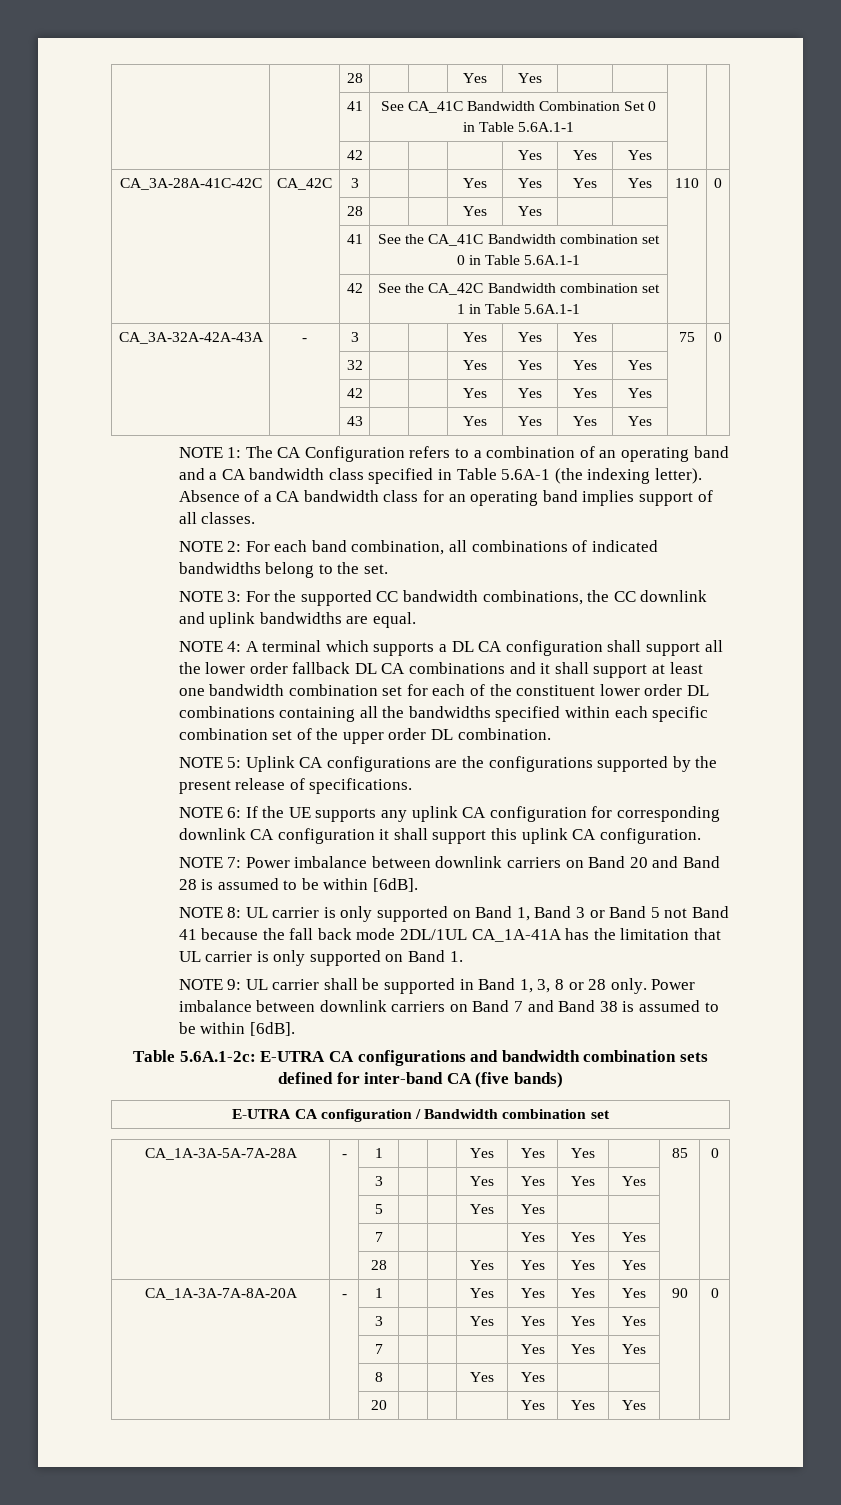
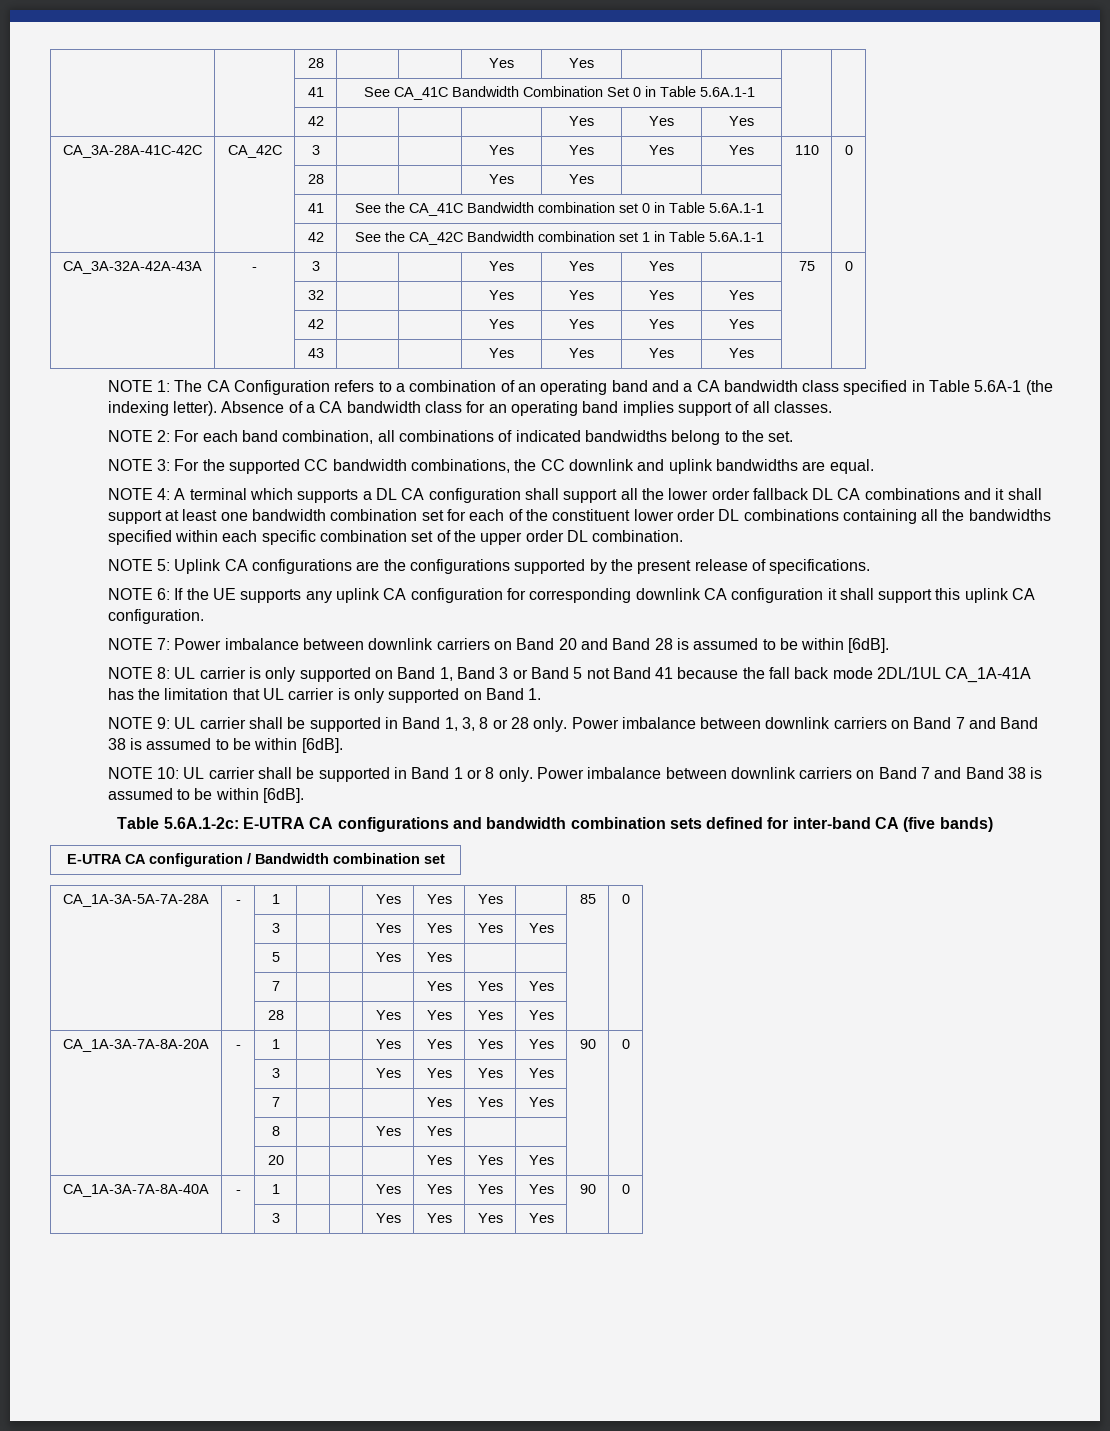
(295, 1029) none -> [107,767,1043,782] [107,788,304,803] // NOTE 10: UL carrier shall be supported in Band 1 or 8 only. Power imbalance between downlink carriers on Band 7 and Band 38 is assumed to be within [6dB].
(646, 1405) none -> [63,1184,209,1197] [235,1190,241,1194] [271,1184,280,1194] [375,1184,401,1194] [426,1184,452,1194] [477,1184,503,1194] [528,1184,554,1194] [579,1184,596,1194] [621,1184,630,1194] [271,1213,280,1223] [375,1213,401,1223] [426,1213,452,1223] [477,1213,503,1223] [528,1213,554,1223] // CA_1A-3A-7A-8A-40A | - | 1 | | | Yes | Yes | Yes | Yes | 90 | 0 // | | 3 | | | Yes | Yes | Yes | Yes | |

